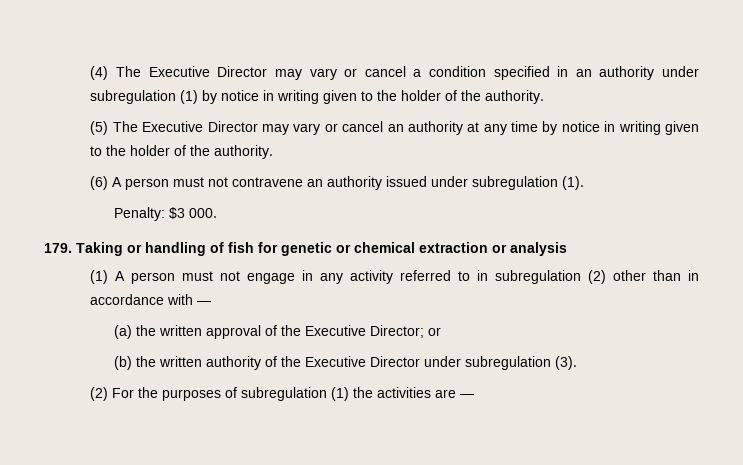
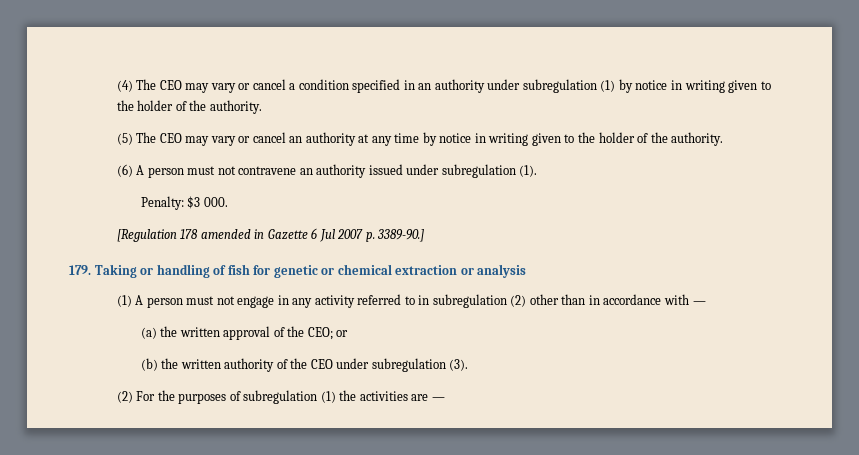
[148,66,268,77] Executive Director -> [159,80,182,90] CEO
[142,121,258,132] Executive Director -> [159,133,182,143] CEO
(217, 213) none -> [116,228,425,242] // [Regulation 178 amended in Gazette 6 Jul 2007 p. 3389-90.]
[304,325,424,338] Executive Director; -> [307,327,333,340] CEO;
[304,356,420,367] Executive Director -> [310,359,333,369] CEO

